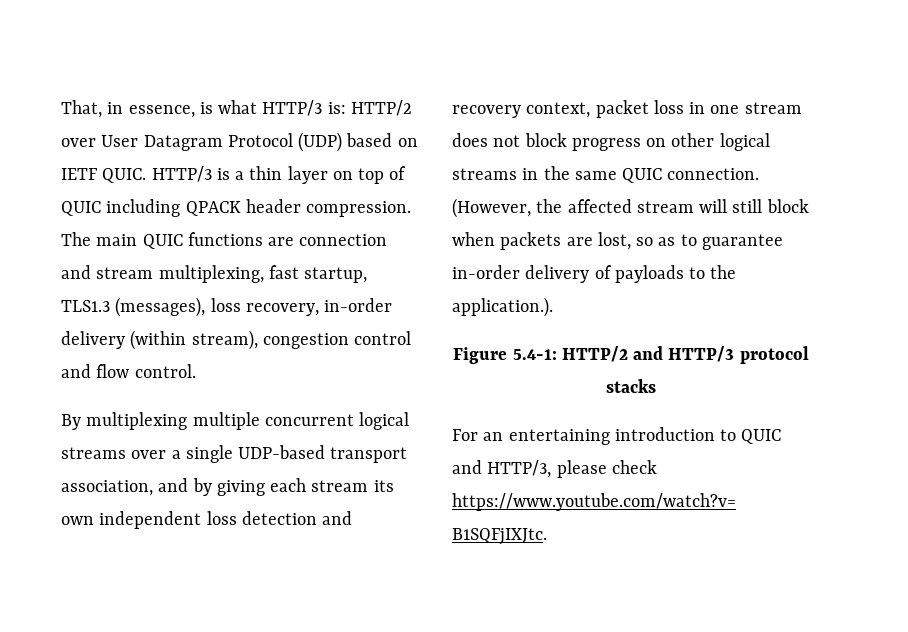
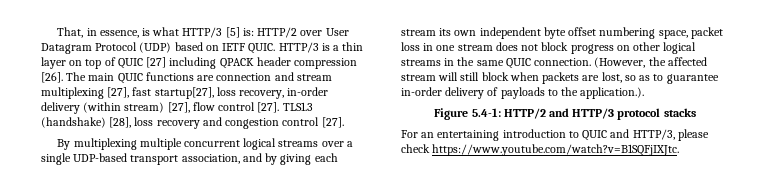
(323, 108) none -> [225,27,240,38] [5]
(101, 208) none -> [146,57,167,68] [27]
[306,201,412,217] compression. -> [294,58,358,69] [41,72,63,83] compression [26].
[158,265,368,283] [61,297,206,317] multiplexing, fast startup, TLS1.3 (messages), -> [41,87,214,99] multiplexing [27], fast startup[27],
[191,330,412,350] [61,364,196,378] stream), congestion control and flow control. -> [124,102,313,113] [41,117,344,129] stream) [27], flow control [27]. TLS1.3 (handshake) [28], loss recovery and congestion control [27].
[206,511,353,525] [452,102,591,118] loss detection and recovery context, -> [543,27,688,39] byte offset numbering space,

